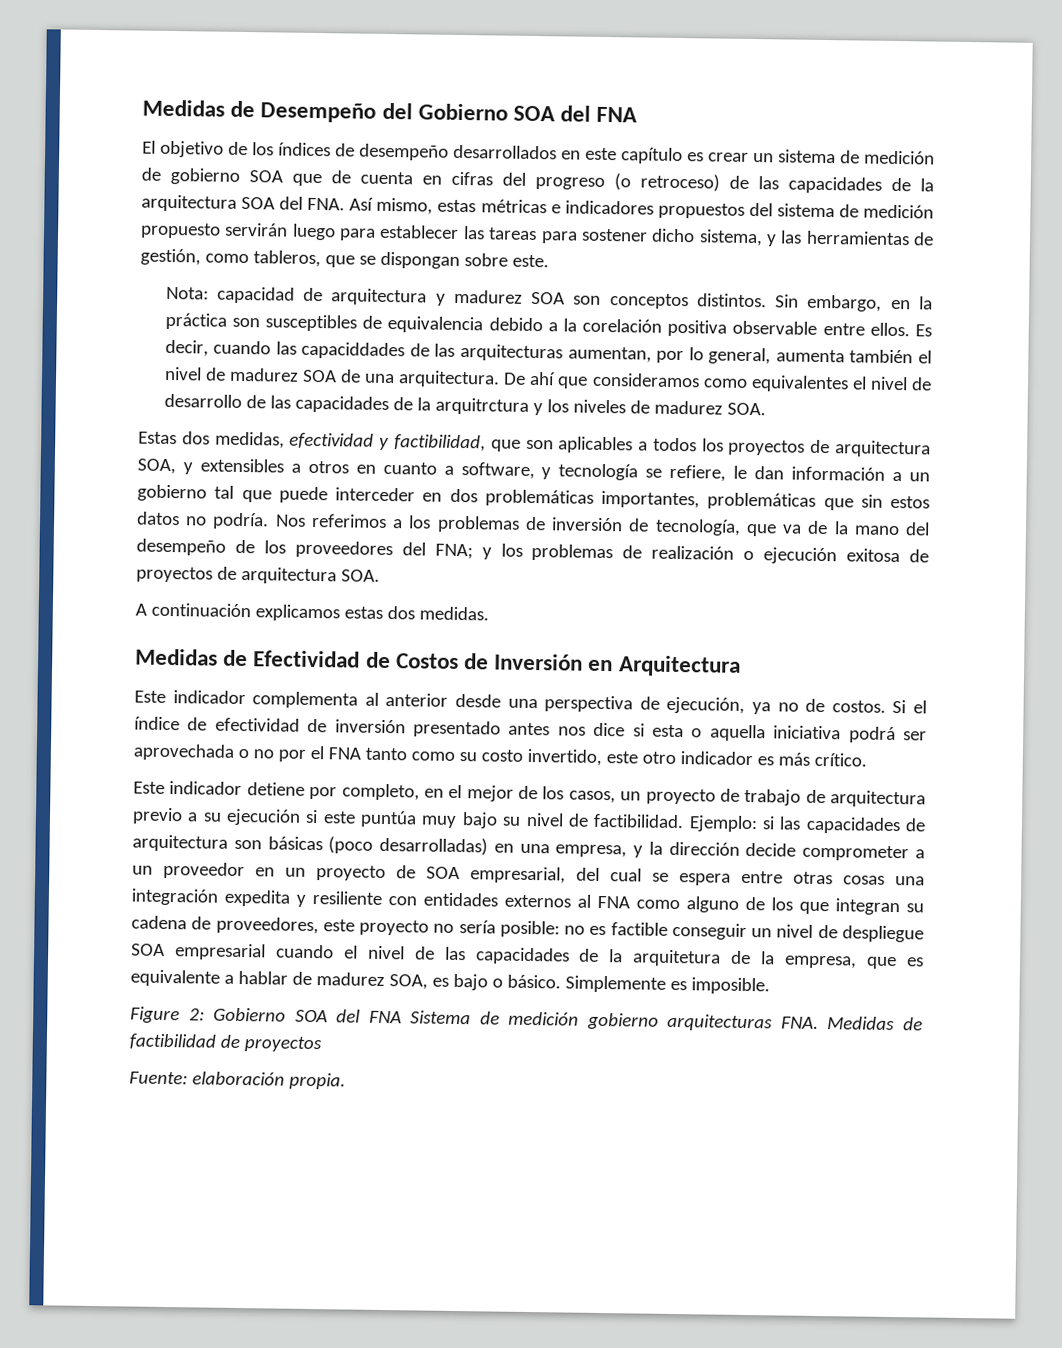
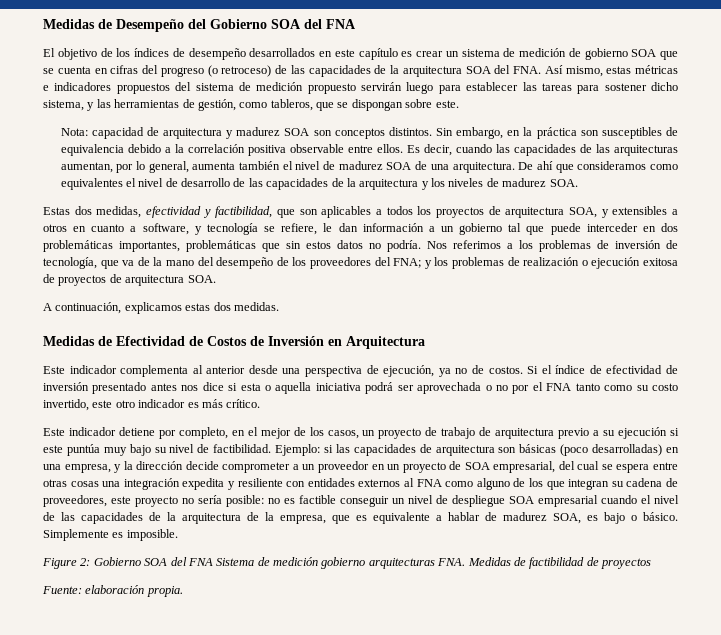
[331,170,351,184] de -> [43,68,54,74] se
[582,318,663,333] corelación -> [187,144,245,153] correlación
[301,341,406,360] capaciddades -> [513,144,576,156] capacidades
[434,397,529,415] arquitrctura -> [359,179,419,190] arquitectura
[150,602,251,618] continuación -> [55,302,122,314] continuación,
[632,949,722,967] arquitetura -> [182,513,241,524] arquitectura

